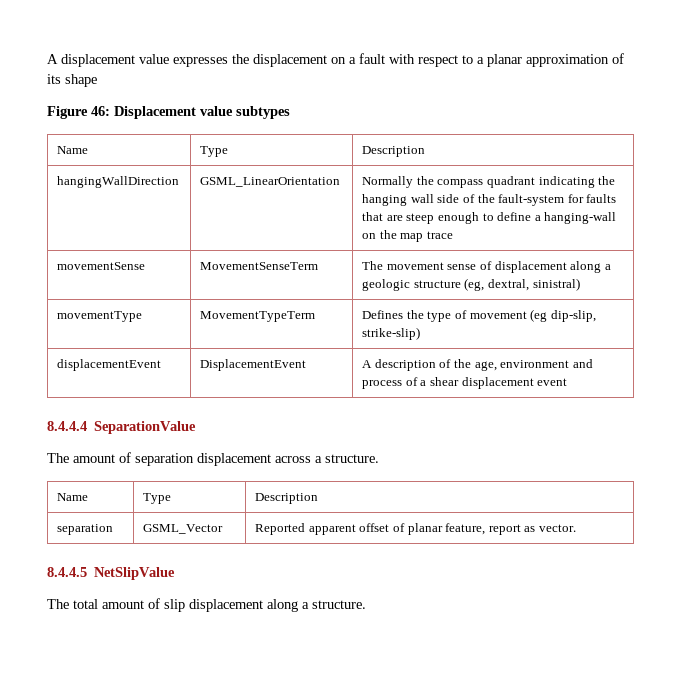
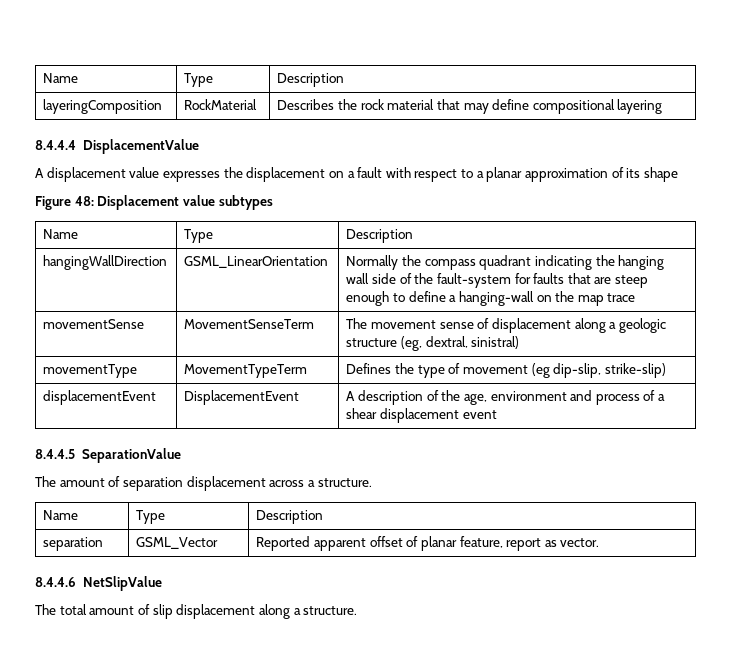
(47, 59) none -> [43,73,79,83] [184,73,214,87] [277,73,345,87] [43,99,163,114] [184,99,258,110] [277,99,663,114] [35,139,199,154] Name | Type | Description // layeringComposition | RockMaterial | Describes the rock material that may define compositional layering // 8.4.4.4 DisplacementValue //
[91,106,110,116] 46: -> [74,196,94,206] 48:
[47,421,87,431] 8.4.4.4 -> [35,449,75,459] 8.4.4.5
[47,567,87,577] 8.4.4.5 -> [35,577,76,587] 8.4.4.6

